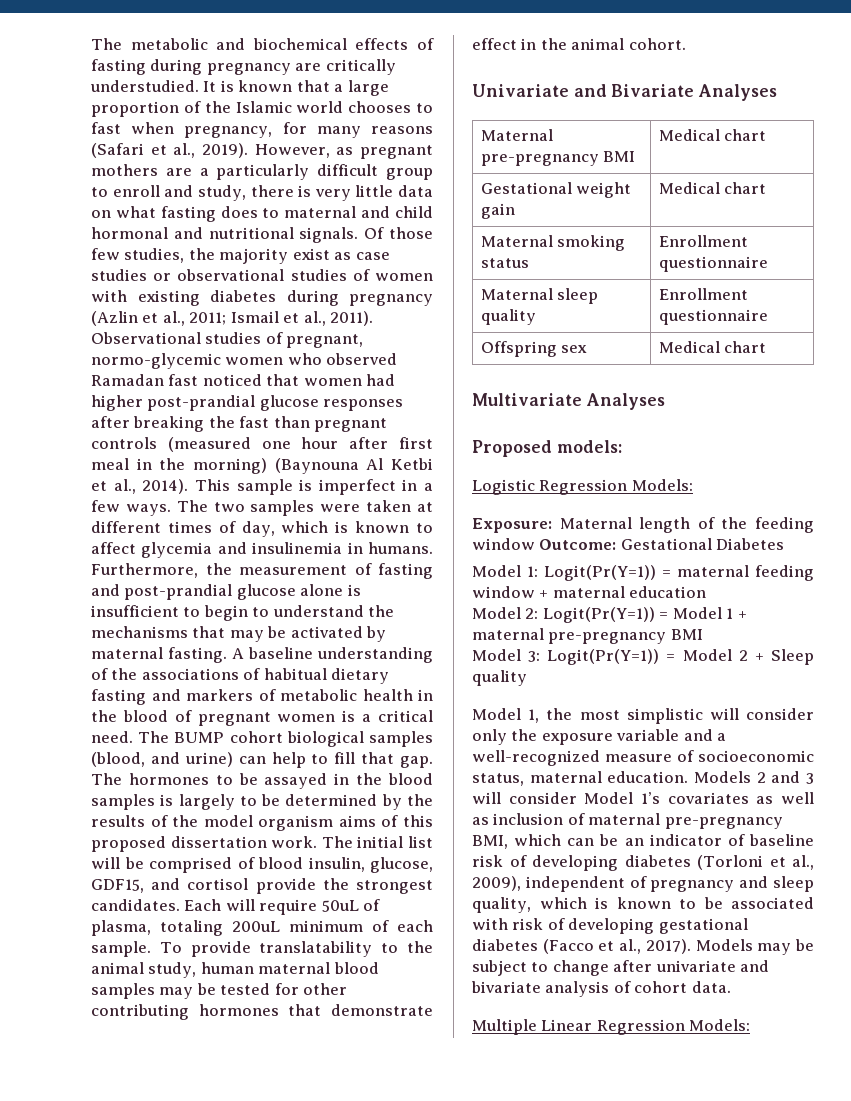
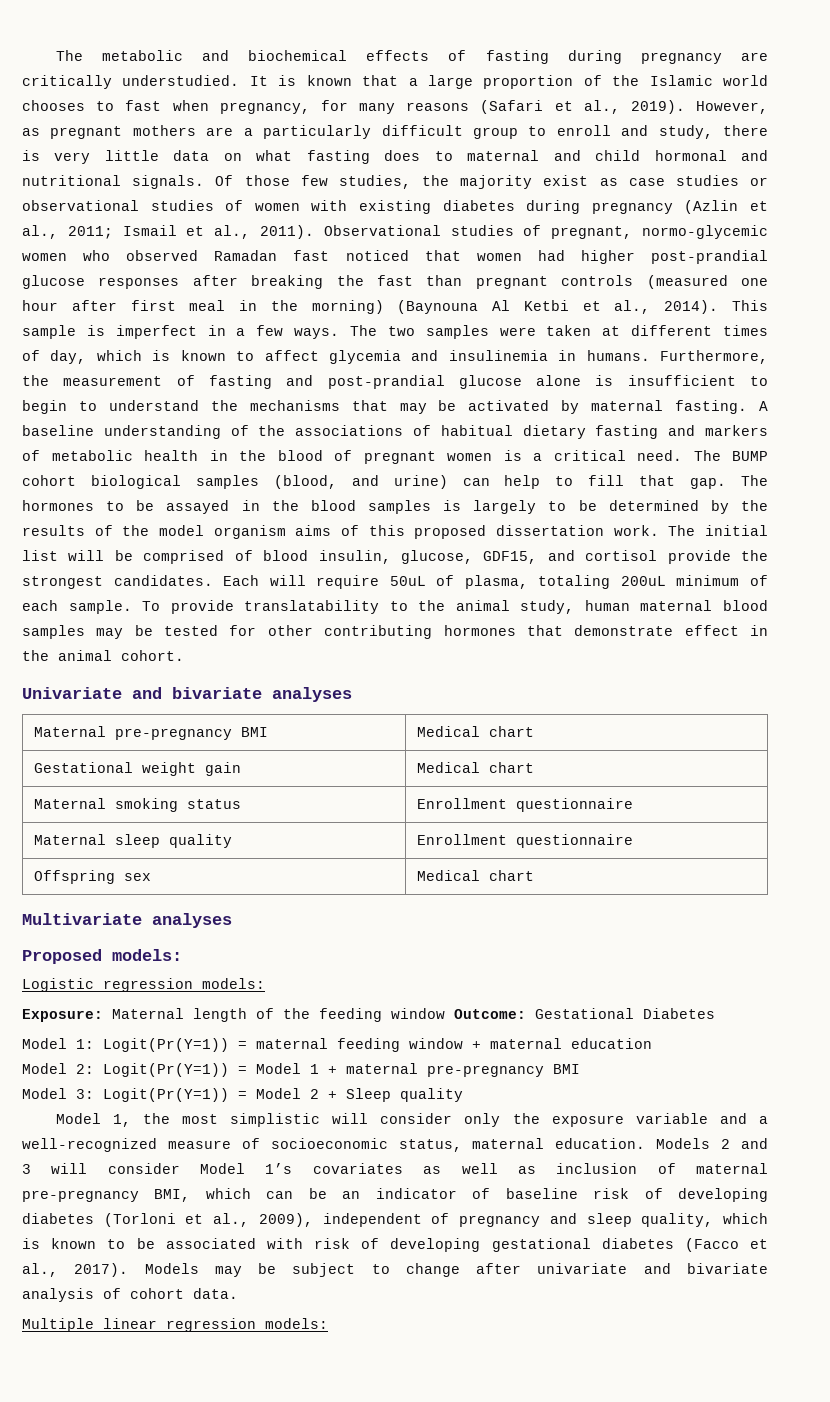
[611,84,778,101] Bivariate Analyses -> [172,687,352,702] bivariate analyses
[585,393,665,410] Analyses -> [152,913,232,928] analyses
[539,479,693,495] Regression Models: -> [103,978,265,992] regression models:
[541,1019,751,1035] Linear Regression Models: -> [103,1318,328,1332] linear regression models:

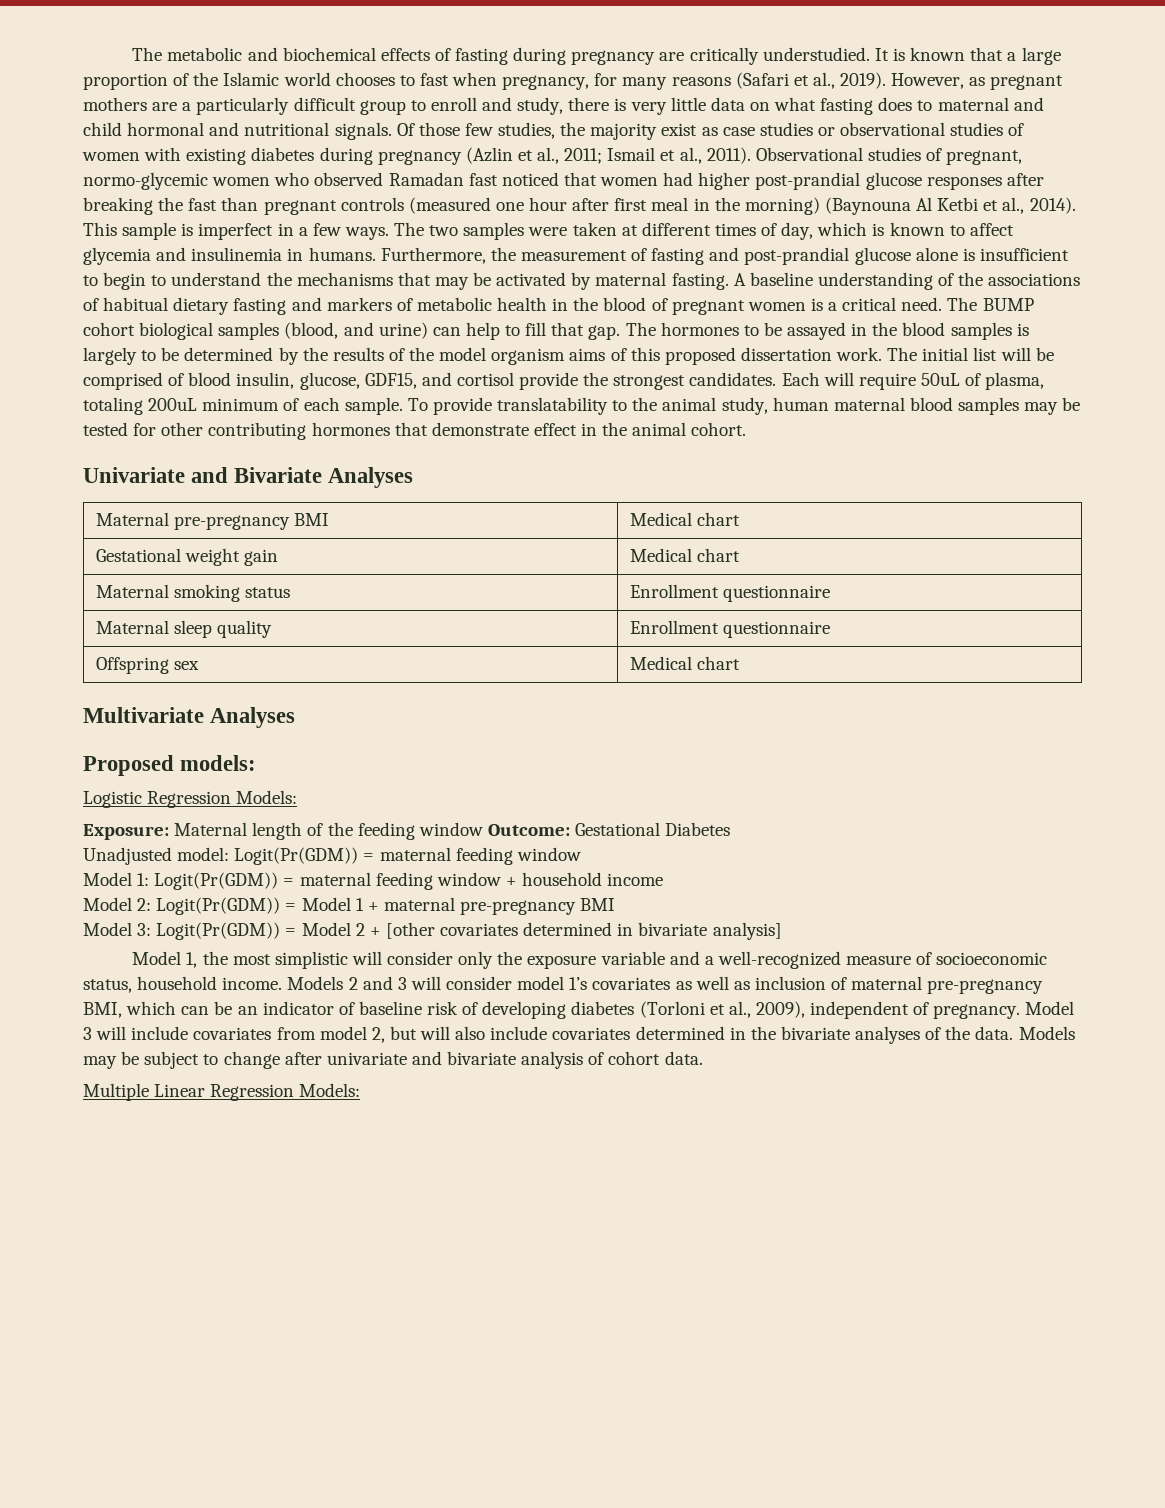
[172,687,352,702] bivariate analyses -> [234,467,414,488] Bivariate Analyses
[152,913,232,928] analyses -> [210,707,296,728] Analyses
[103,978,265,992] regression models: -> [147,790,298,808] Regression Models:
(715, 1013) none -> [83,847,581,865] // Unadjusted model: Logit(Pr(GDM)) = maternal feeding window
[103,1038,229,1052] Logit(Pr(Y=1)) -> [154,872,279,890] Logit(Pr(GDM))
[490,1038,652,1049] maternal education -> [522,872,664,886] household income
[103,1063,229,1077] Logit(Pr(Y=1)) -> [156,897,281,915] Logit(Pr(GDM))
[103,1088,229,1102] Logit(Pr(Y=1)) -> [156,922,281,940] Logit(Pr(GDM))
[346,1088,463,1102] Sleep quality -> [385,922,782,940] [other covariates determined in bivariate analysis]
[472,1138,646,1149] maternal education. -> [137,976,283,990] household income.
[200,1163,246,1174] Model -> [517,976,565,990] model
[459,1213,769,1227] [22,1238,768,1252] [22,1263,129,1277] pregnancy and sleep quality, which is known to be associated with risk of developing gestational diabetes (Facco et al., 2017). -> [933,1001,1075,1019] [83,1026,1014,1044] pregnancy. Model 3 will include covariates from model 2, but will also include covariates determined in the bivariate analyses of the data.
[103,1318,328,1332] linear regression models: -> [154,1083,361,1101] Linear Regression Models:

